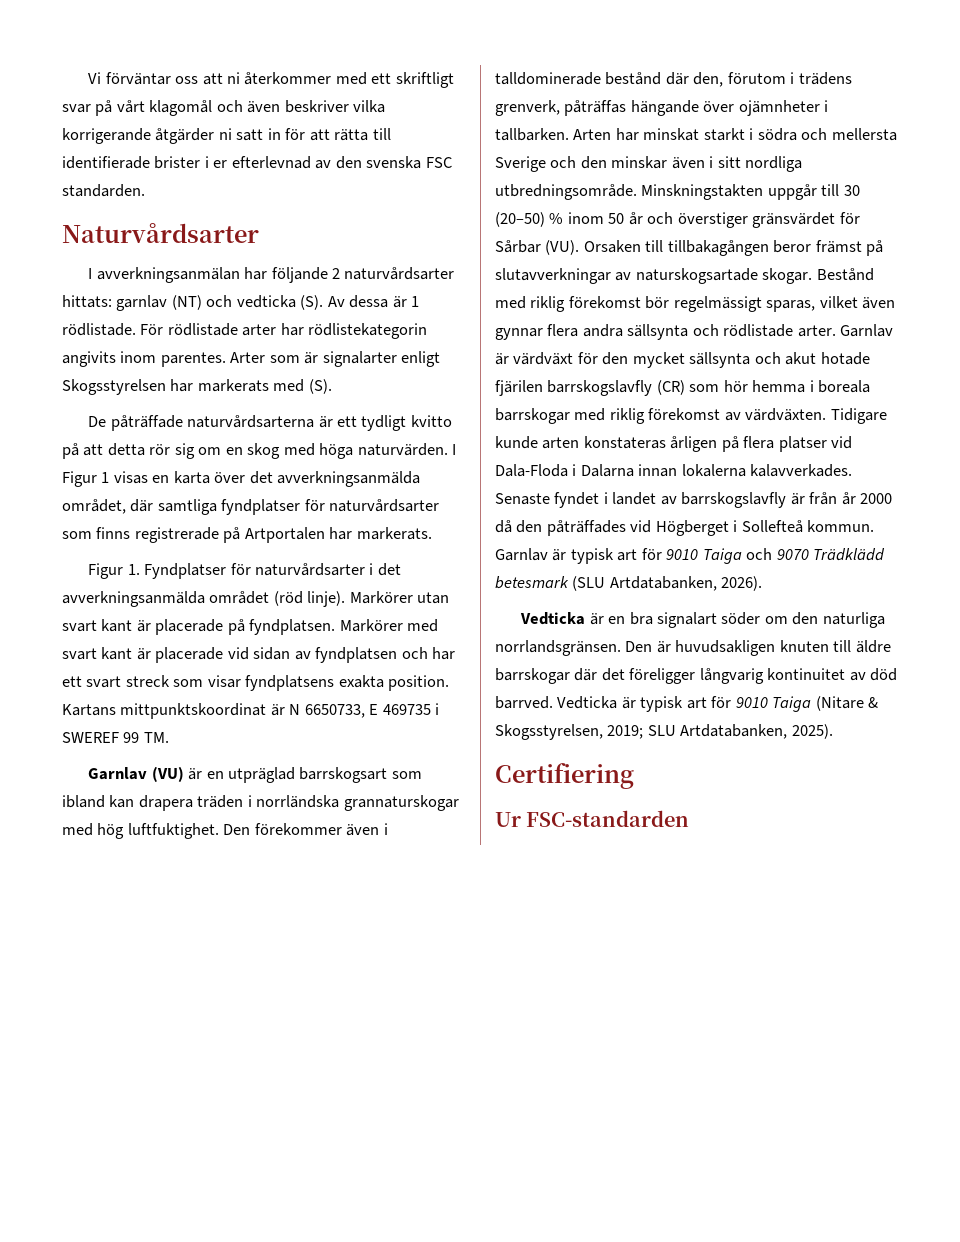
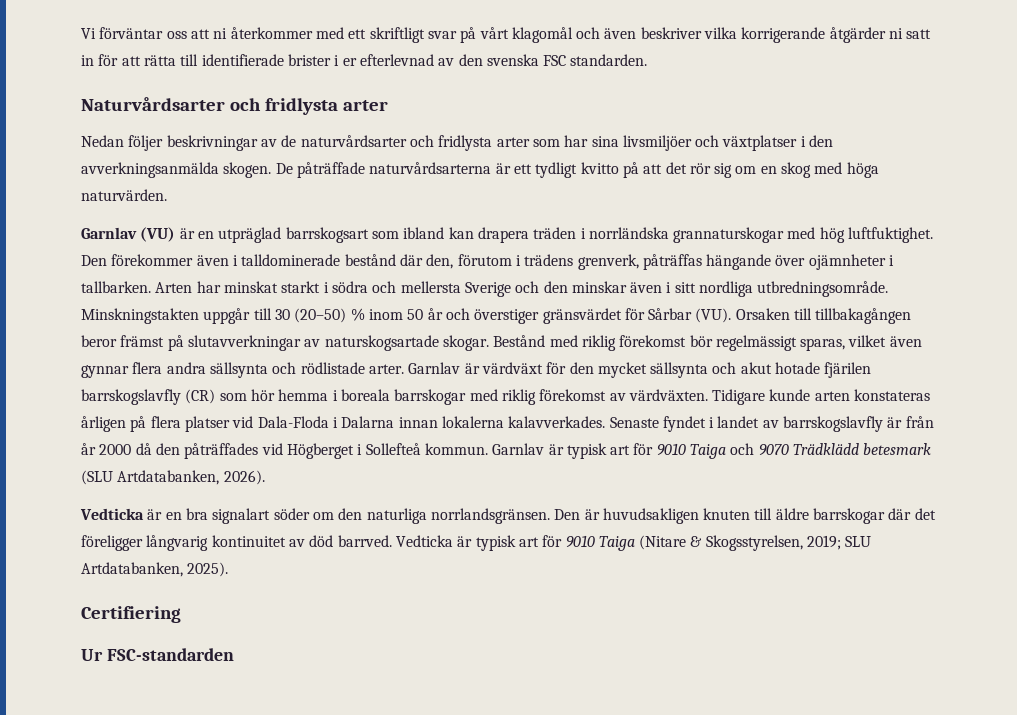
[88,267,455,283] [62,295,420,311] [62,323,428,339] [62,351,441,367] [62,379,332,395] // I avverkningsanmälan har följande 2 naturvårdsarter hittats: garnlav (NT) och vedticka (S). Av dessa är 1 rödlistade. För rödlistade arter har rödlistekategorin angivits inom parentes. Arter som är signalarter enligt Skogsstyrelsen har markerats med (S). // -> [229,98,388,115] [81,135,834,151] [81,162,272,178] och fridlysta arter // Nedan följer beskrivningar av de naturvårdsarter och fridlysta arter som har sina livsmiljöer och växtplatser i den avverkningsanmälda skogen.
[107,443,145,456] detta -> [665,162,687,174] det
[452,444,457,455] [62,471,421,487] [62,499,440,515] [62,527,432,543] [88,563,401,579] [62,591,450,607] [62,619,439,635] [62,647,456,663] [62,675,450,691] [62,703,440,719] [62,732,169,743] I Figur 1 visas en karta över det avverkningsanmälda området, där samtliga fyndplatser för naturvårdsarter som finns registrerade på Artportalen har markerats. // Figur 1. Fyndplatser för naturvårdsarter i det avverkningsanmälda området (röd linje). Markörer utan svart kant är placerade på fyndplatsen. Markörer med svart kant är placerade vid sidan av fyndplatsen och har ett svart streck som visar fyndplatsens exakta position. Kartans mittpunktskoordinat är N 6650733, E 469735 i SWEREF 99 TM. -> (167, 195) none

